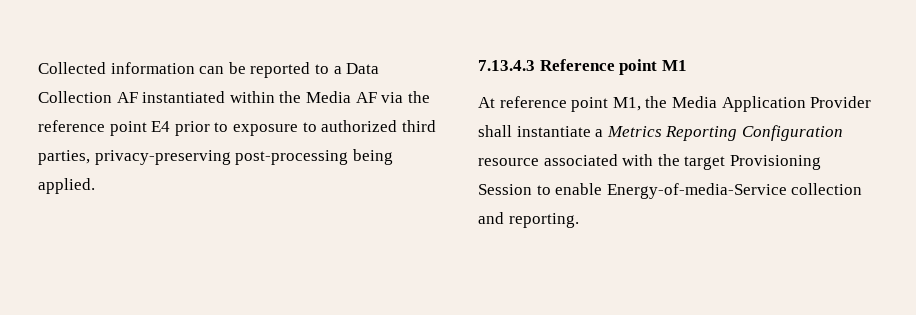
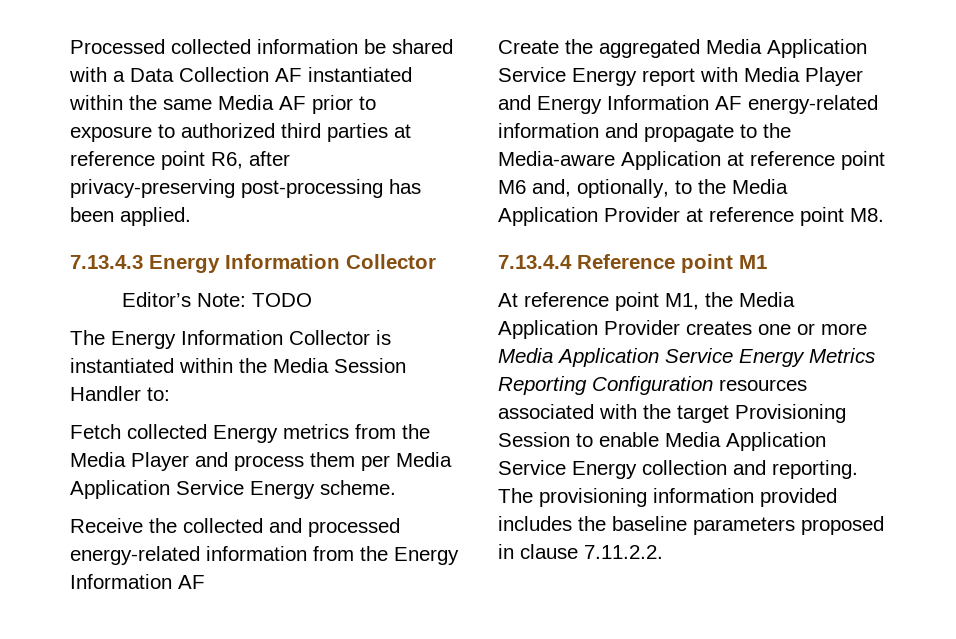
[38,62,329,78] Collected information can be reported to -> [70,39,453,54] [69,67,107,82] Processed collected information be shared with
(302, 97) none -> [163,99,212,110] same
[381,91,430,103] [38,120,171,136] via the reference point E4 -> (306, 103) none
[38,149,393,165] [38,178,95,194] [478,60,535,71] parties, privacy-preserving post-processing being applied. // 7.13.4.3 -> [327,123,411,142] [70,151,290,170] [70,179,421,198] [70,207,191,226] [70,254,436,273] [122,292,313,307] [70,330,391,349] [70,358,406,373] [70,386,170,401] [70,424,430,443] [70,452,452,471] [70,480,396,499] [70,518,400,537] [70,546,459,565] [70,574,205,589] [498,39,867,58] [498,67,863,86] [498,95,878,114] [498,123,791,142] [498,151,885,170] [498,179,788,198] [498,207,884,226] [498,255,572,269] parties at reference point R6, after privacy-preserving post-processing has been applied. // 7.13.4.3 Energy Information Collector // Editor’s Note: TODO // The Energy Information Collector is instantiated within the Media Session Handler to: // Fetch collected Energy metrics from the Media Player and process them per Media Application Service Energy scheme. // Receive the collected and processed energy-related information from the Energy Information AF // Create the aggregated Media Application Service Energy report with Media Player and Energy Information AF energy-related information and propagate to the Media-aware Application at reference point M6 and, optionally, to the Media Application Provider at reference point M8. // 7.13.4.4
[478,125,604,137] shall instantiate a -> [686,321,867,335] [498,348,805,367] creates one or more Media Application Service Energy
[478,158,539,166] resource -> [719,379,807,391] resources
[606,183,863,199] [478,212,579,228] Energy-of-media-Service collection and reporting. -> [665,432,826,451] [498,460,858,479] [498,488,837,507] [498,516,884,535] [498,544,663,559] Media Application Service Energy collection and reporting. The provisioning information provided includes the baseline parameters proposed in clause 7.11.2.2.

